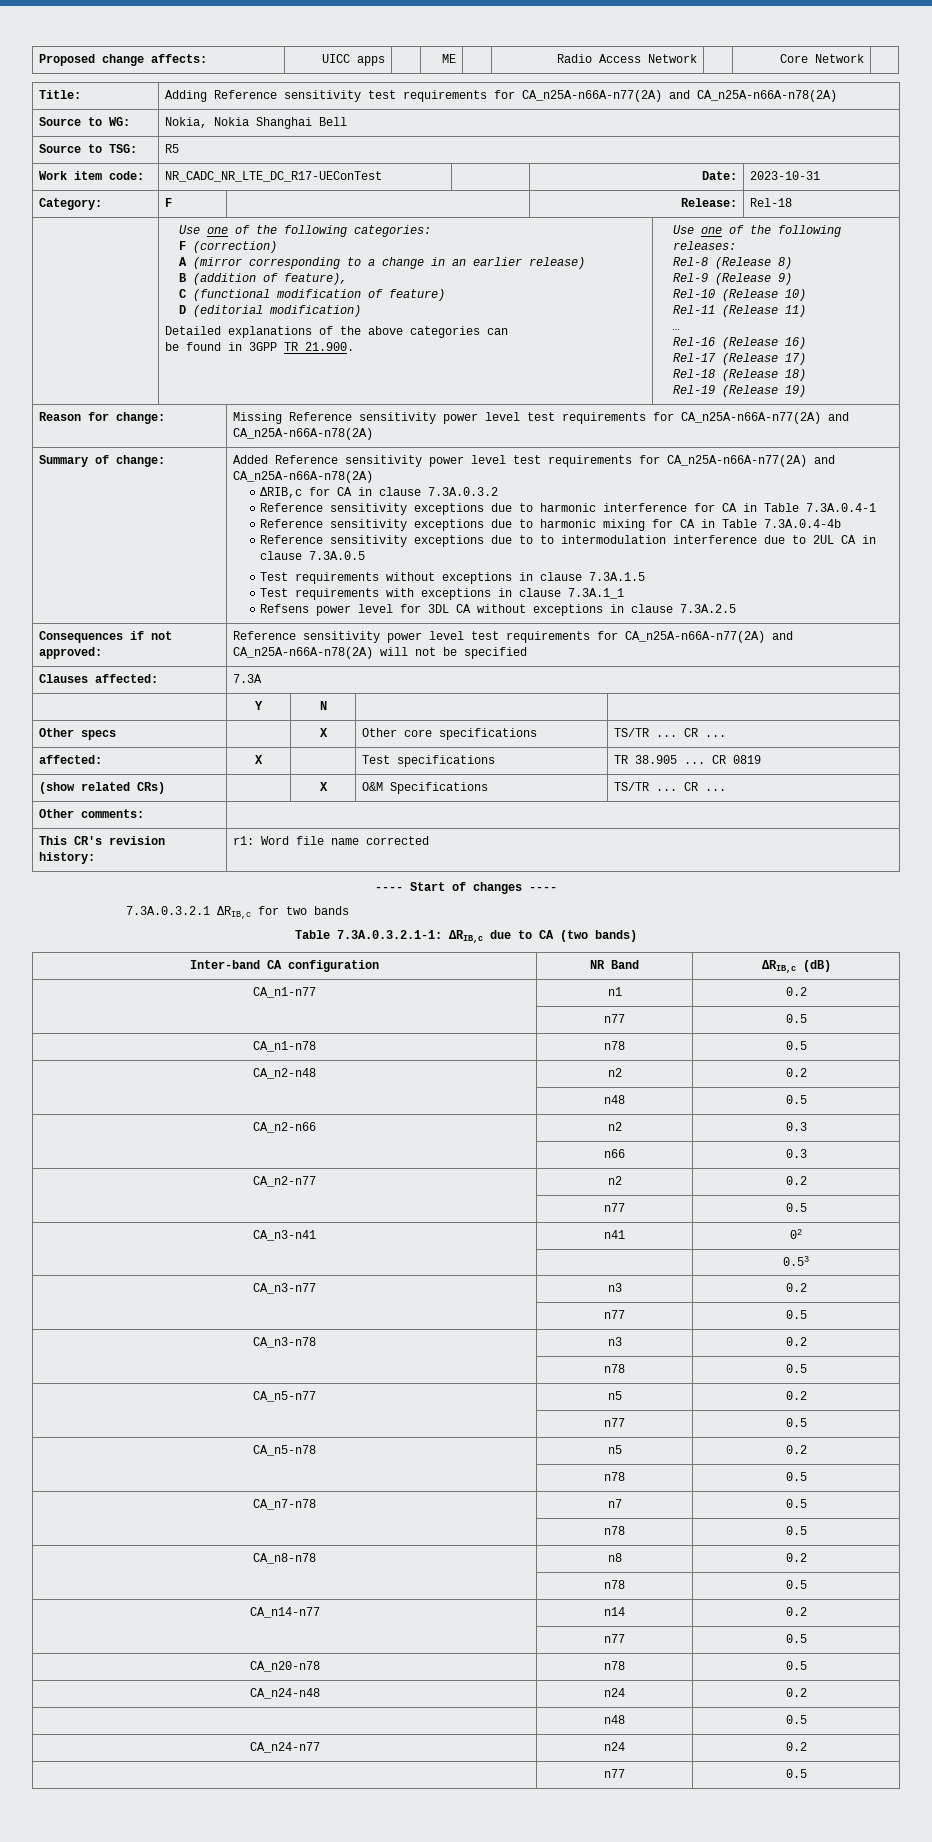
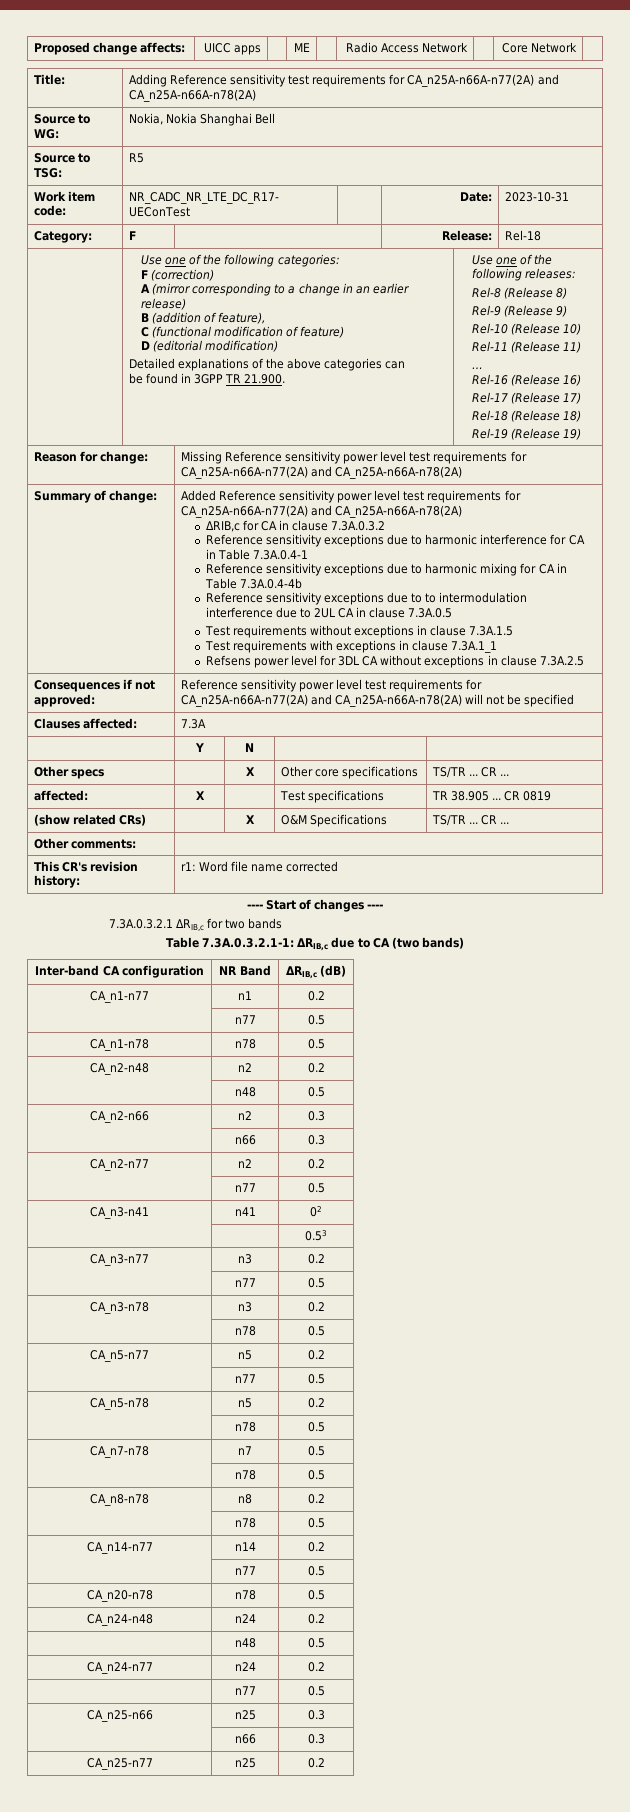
(807, 1773) none -> [86,1710,153,1722] [234,1710,256,1720] [307,1710,325,1720] [234,1734,256,1744] [307,1734,325,1744] [86,1758,153,1770] [234,1758,256,1768] [307,1758,325,1768] // CA_n25-n66 | n25 | 0.3 // | n66 | 0.3 // CA_n25-n77 | n25 | 0.2

